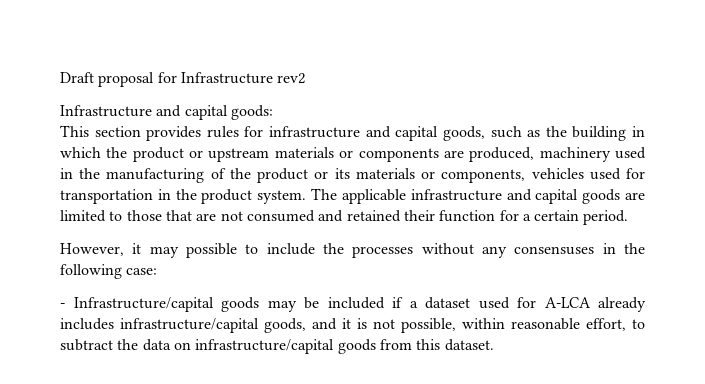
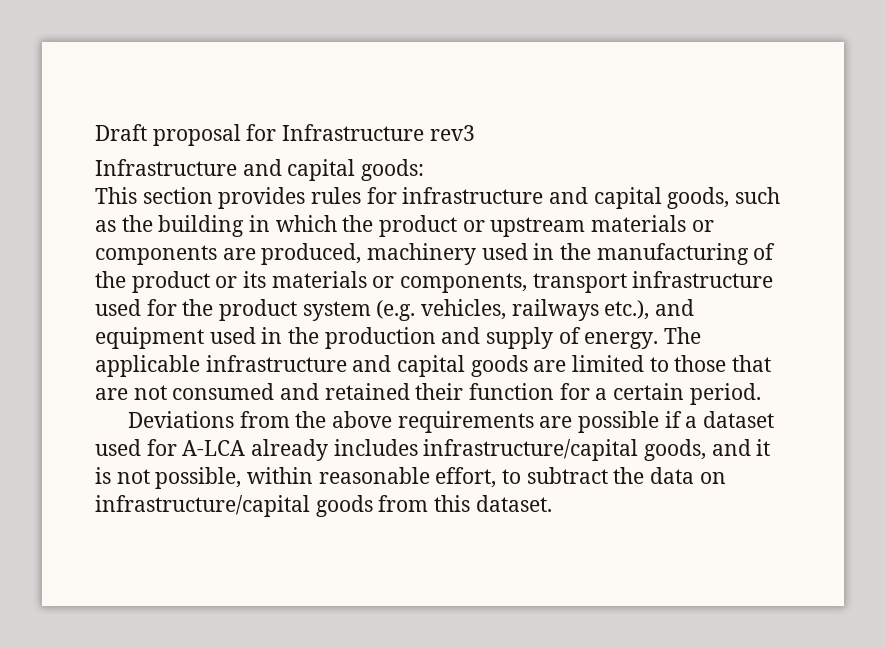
[277,73,306,84] rev2 -> [429,125,475,141] rev3
[531,168,645,180] [60,189,307,204] vehicles used for transportation in the product system. -> [532,271,774,293] [95,299,695,321] [95,327,659,349] transport infrastructure used for the product system (e.g. vehicles, railways etc.), and equipment used in the production and supply of energy.
[60,243,645,258] [60,264,158,279] [60,297,385,312] However, it may possible to include the processes without any consensuses in the following case: // - Infrastructure/capital goods may be included -> [128,411,660,433] Deviations from the above requirements are possible

